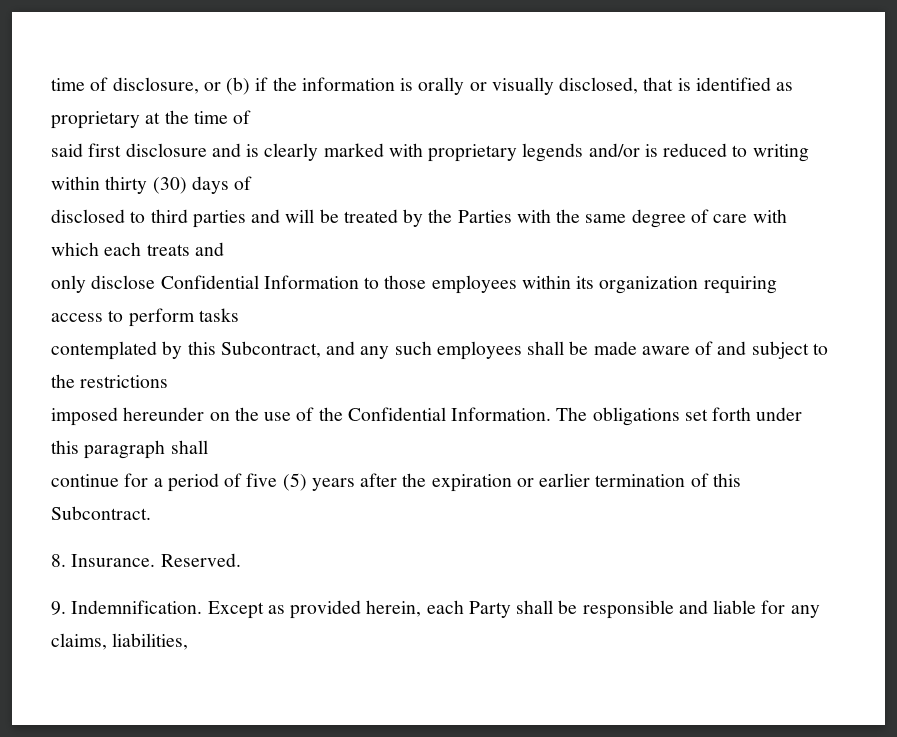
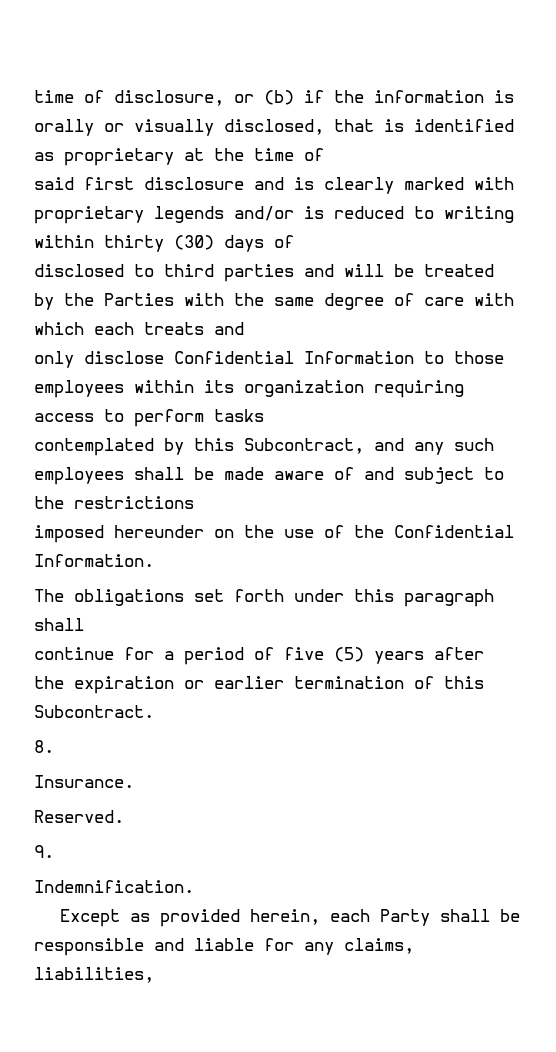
(552, 414) none -> (154, 560) //
(66, 560) none -> (54, 746) //
(156, 560) none -> (134, 781) //
(66, 608) none -> (54, 851) //
(203, 607) none -> (194, 886) //

